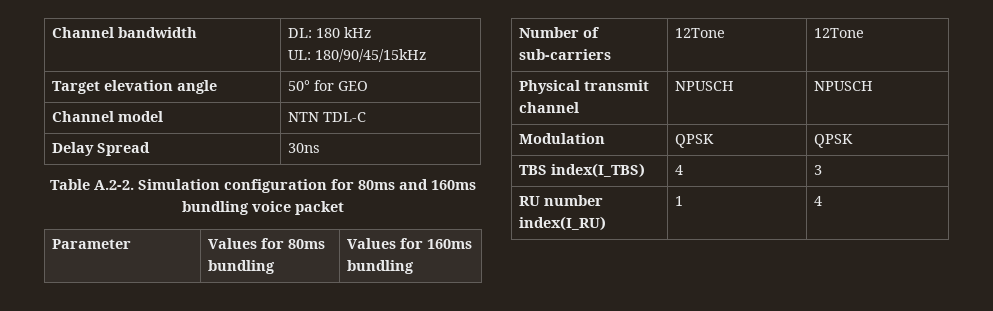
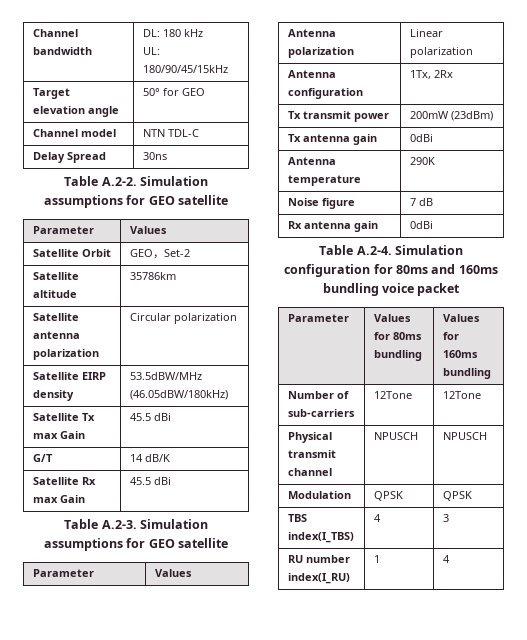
(220, 184) none -> [43,195,229,208] [32,226,94,234] [129,226,167,234] [32,249,111,257] [129,249,190,259] [32,272,79,280] [32,290,77,298] [129,272,176,280] [32,313,79,321] [32,331,80,339] [32,349,99,360] [129,313,237,324] [32,372,106,380] [32,390,74,401] [129,372,202,380] [129,390,228,400] [32,413,95,421] [32,431,85,439] [129,413,171,421] [32,454,53,462] [129,454,170,462] [32,477,96,485] [32,495,85,503] [129,477,171,485] [64,519,208,529] [43,538,229,551] [32,569,94,577] [154,569,192,577] [287,29,336,37] [287,47,354,58] [409,29,443,37] [409,47,473,58] [287,70,336,78] [287,88,363,99] [409,70,453,79] [287,111,389,122] [409,111,493,121] [287,134,377,145] [409,134,433,142] [287,157,336,165] [287,175,361,186] [409,157,435,165] [287,198,355,209] [409,198,433,206] [287,221,378,232] [409,221,433,229] [319,245,463,255] assumptions for GEO satellite // Parameter | Values // Satellite Orbit | GEO，Set-2 // Satellite altitude | 35786km // Satellite antenna polarization | Circular polarization // Satellite EIRP density | 53.5dBW/MHz (46.05dBW/180kHz) // Satellite Tx max Gain | 45.5 dBi // G/T | 14 dB/K // Satellite Rx max Gain | 45.5 dBi // Table A.2-3. Simulation assumptions for GEO satellite // Parameter | Values // Antenna polarization | Linear polarization // Antenna configuration | 1Tx, 2Rx // Tx transmit power | 200mW (23dBm) // Tx antenna gain | 0dBi // Antenna temperature | 290K // Noise figure | 7 dB // Rx antenna gain | 0dBi // Table A.2-4. Simulation

